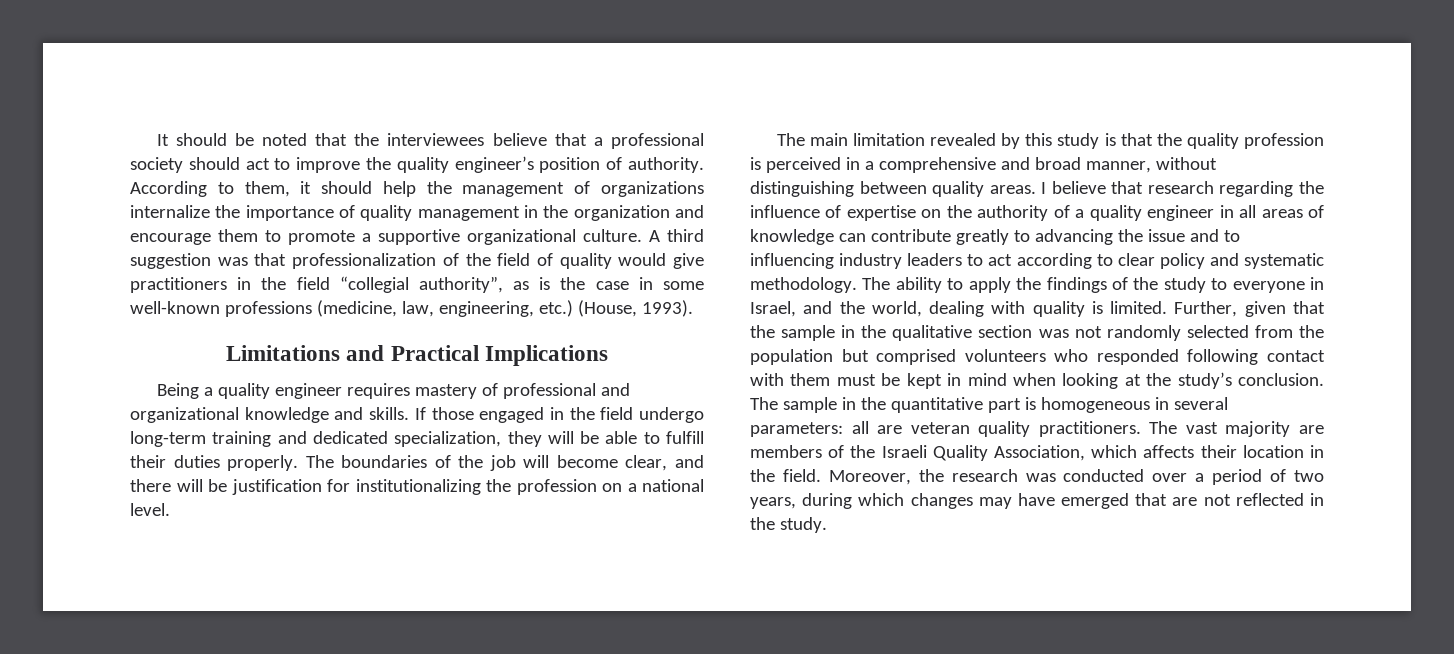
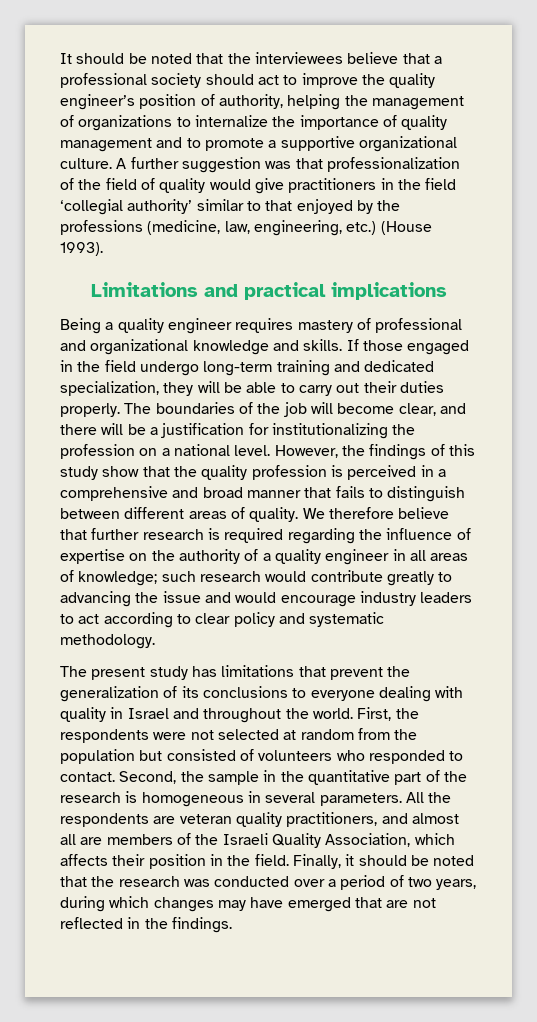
[628,157,704,173] [130,181,416,197] authority. According to them, it should help -> [218,94,341,110] authority, helping
(704, 189) none -> [176,117,191,127] to
[524,205,704,221] [130,229,258,245] in the organization and encourage them -> [156,137,183,148] and
[667,229,704,242] third -> [130,157,179,169] further
[339,276,704,293] [130,301,220,314] “collegial authority”, as is the case in some well-known -> [60,199,401,215] ‘collegial authority’ similar to that enjoyed by the
[577,300,637,317] (House, -> [380,221,432,235] (House
[390,345,608,366] Practical Implications -> [243,282,447,300] practical implications
[666,431,704,444] fulfill -> [298,383,360,396] carry out
(227, 485) none -> [149,427,158,435] a
[776,133,1021,149] // The main limitation revealed by -> [274,444,445,460] However, the findings of
[1104,133,1116,146] is -> [102,466,140,477] show
[1085,157,1217,173] [750,181,1214,197] manner, without distinguishing between quality areas. I believe that research -> [246,486,466,502] [60,507,450,522] [60,528,284,543] manner that fails to distinguish between different areas of quality. We therefore believe that further research is required
[750,229,866,245] knowledge can -> [78,571,307,586] knowledge; such research would
[1223,230,1240,242] [750,253,834,269] to influencing -> [235,592,356,607] would encourage
[862,277,1324,293] [750,301,1325,317] [750,325,1249,341] The ability to apply the findings of the study to everyone in Israel, and the world, dealing with quality is limited. Further, given that the sample in the qualitative section was not randomly selected -> [60,665,411,680] [60,686,464,702] [60,707,419,723] [60,729,354,743] // The present study has limitations that prevent the generalization of its conclusions to everyone dealing with quality in Israel and throughout the world. First, the respondents were not selected at random
[876,349,957,365] comprised -> [166,749,254,761] consisted of
[1187,349,1325,365] [750,372,1325,389] [750,397,778,410] following contact with them must be kept in mind when looking at the study’s conclusion. The -> [449,751,464,761] [60,771,204,784] to contact. Second, the
(1021, 405) none -> [425,770,467,782] [60,792,121,803] of the research
[750,421,1291,437] parameters: all are veteran quality practitioners. The vast majority -> [319,792,452,806] [60,812,459,827] [60,834,76,845] parameters. All the respondents are veteran quality practitioners, and almost all
[1242,445,1304,458] location -> [148,854,206,869] position
[828,470,911,485] Moreover, -> [292,854,475,869] [60,876,87,887] Finally, it should be noted that
[779,517,827,533] study. -> [171,917,232,933] findings.

